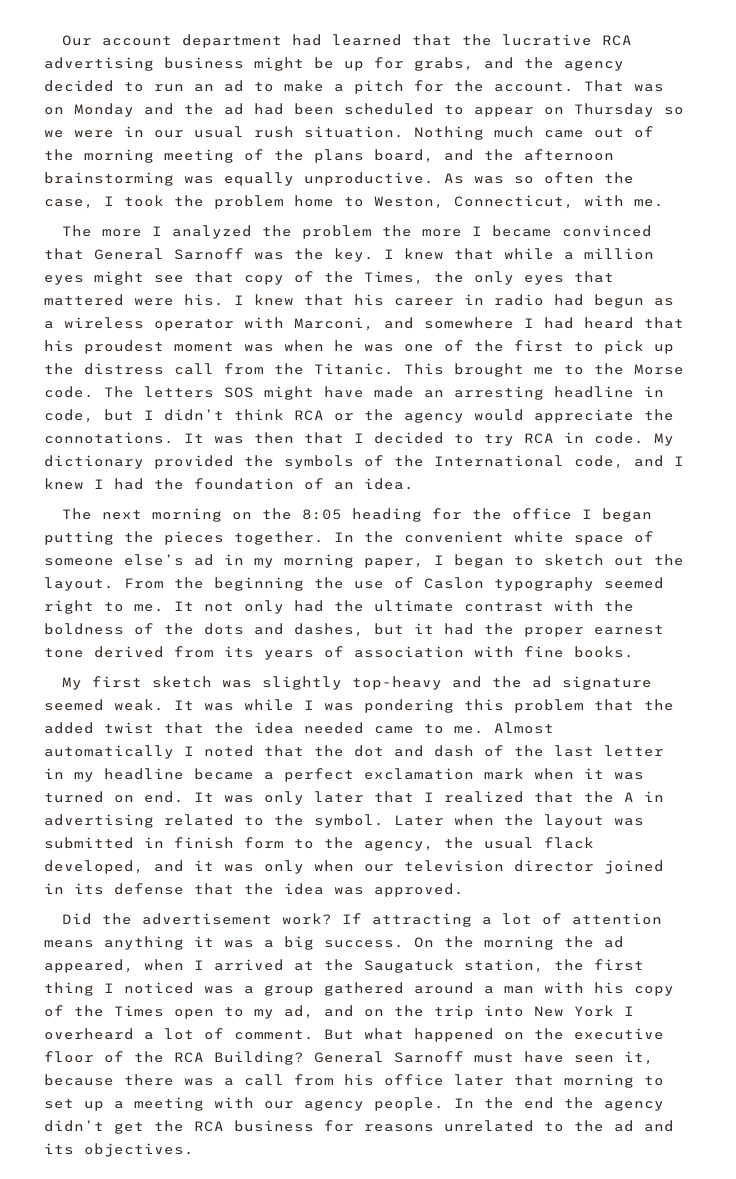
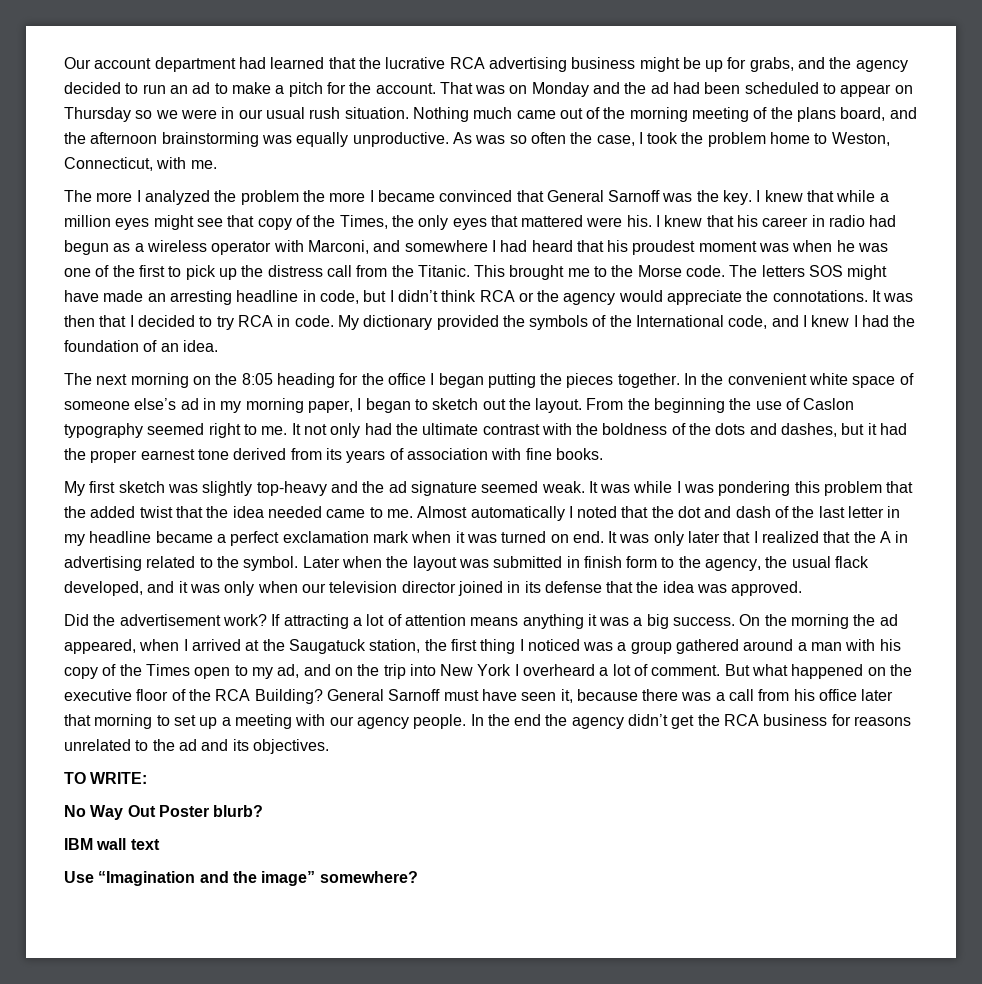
(194, 1150) none -> [64,772,148,784] [64,805,264,820] [64,838,160,850] [64,871,418,886] // TO WRITE: // No Way Out Poster blurb? // IBM wall text // Use “Imagination and the image” somewhere?

